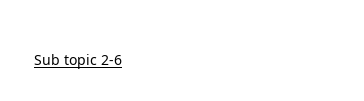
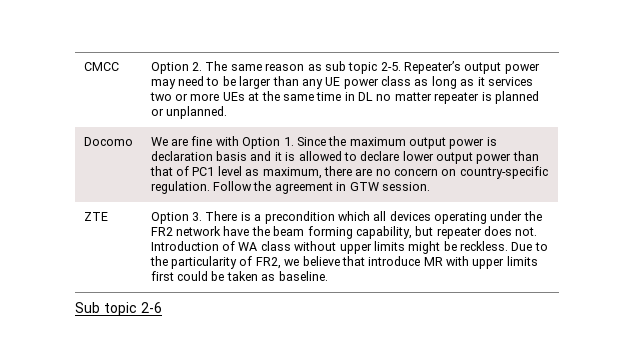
(34, 59) none -> [83,62,119,71] [150,61,540,74] [150,76,533,89] [149,91,539,104] [150,106,228,119] [83,137,133,146] [150,136,497,149] [150,151,539,164] [149,166,548,179] [150,181,430,194] [83,212,108,221] [150,211,542,224] [150,226,538,239] [150,241,548,254] [149,256,538,269] [150,271,328,281] CMCC | Option 2. The same reason as sub topic 2-5. Repeater’s output power may need to be larger than any UE power class as long as it services two or more UEs at the same time in DL no matter repeater is planned or unplanned. // Docomo | We are fine with Option 1. Since the maximum output power is declaration basis and it is allowed to declare lower output power than that of PC1 level as maximum, there are no concern on country-specific regulation. Follow the agreement in GTW session. // ZTE | Option 3. There is a precondition which all devices operating under the FR2 network have the beam forming capability, but repeater does not. Introduction of WA class without upper limits might be reckless. Due to the particularity of FR2, we believe that introduce MR with upper limits first could be taken as baseline. //

